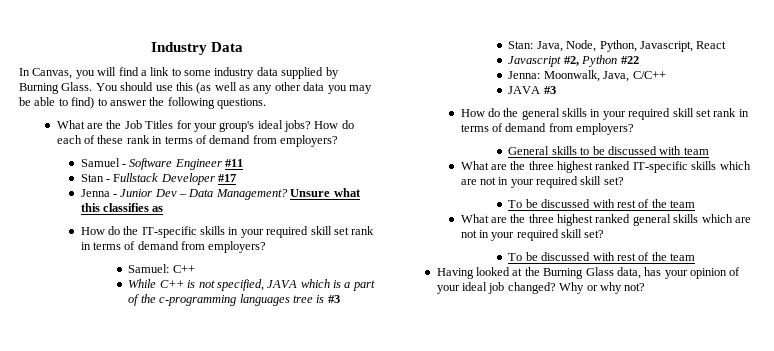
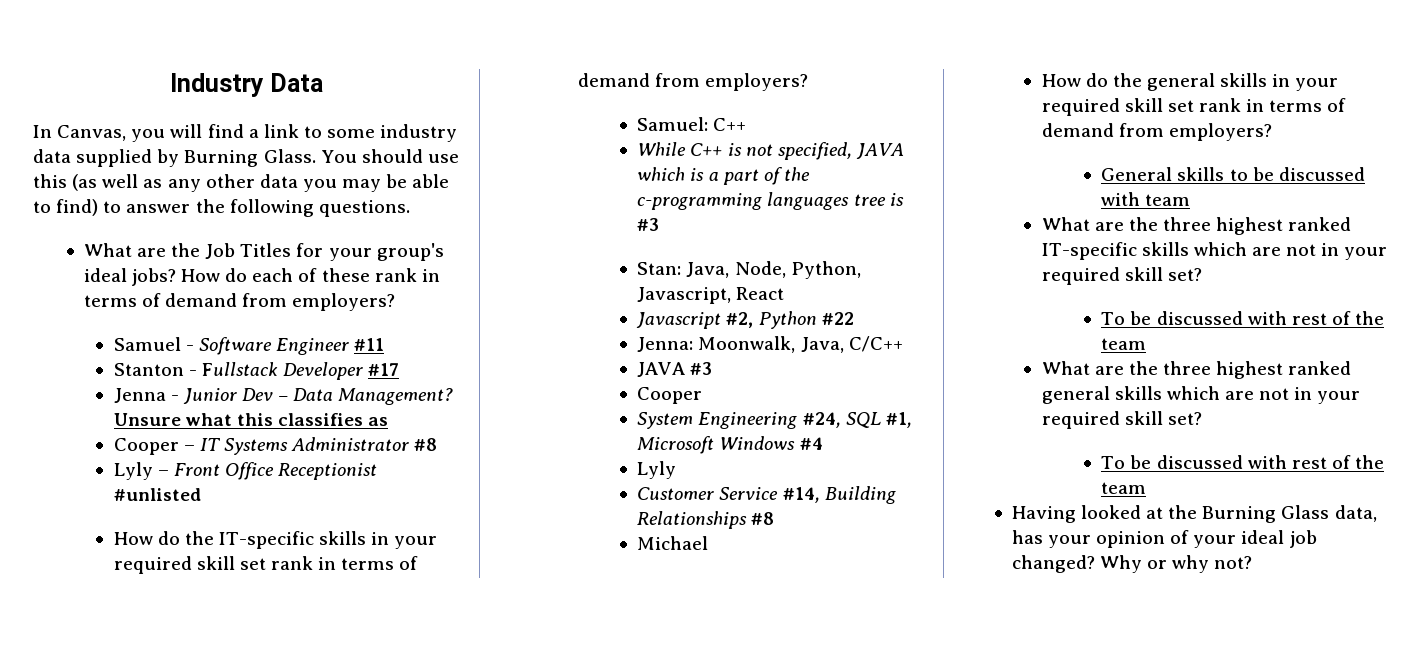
[80,174,104,182] Stan -> [113,363,184,376] Stanton
(164, 209) none -> [113,437,438,455] [113,462,378,480] [113,488,201,501] // Cooper – IT Systems Administrator #8 // Lyly – Front Office Receptionist #unlisted
(556, 90) none -> [637,387,703,404] [637,412,912,429] [637,436,823,454] [637,461,677,479] [637,486,896,504] [637,511,775,529] [637,536,709,550] // Cooper // System Engineering #24, SQL #1, Microsoft Windows #4 // Lyly // Customer Service #14, Building Relationships #8 // Michael

